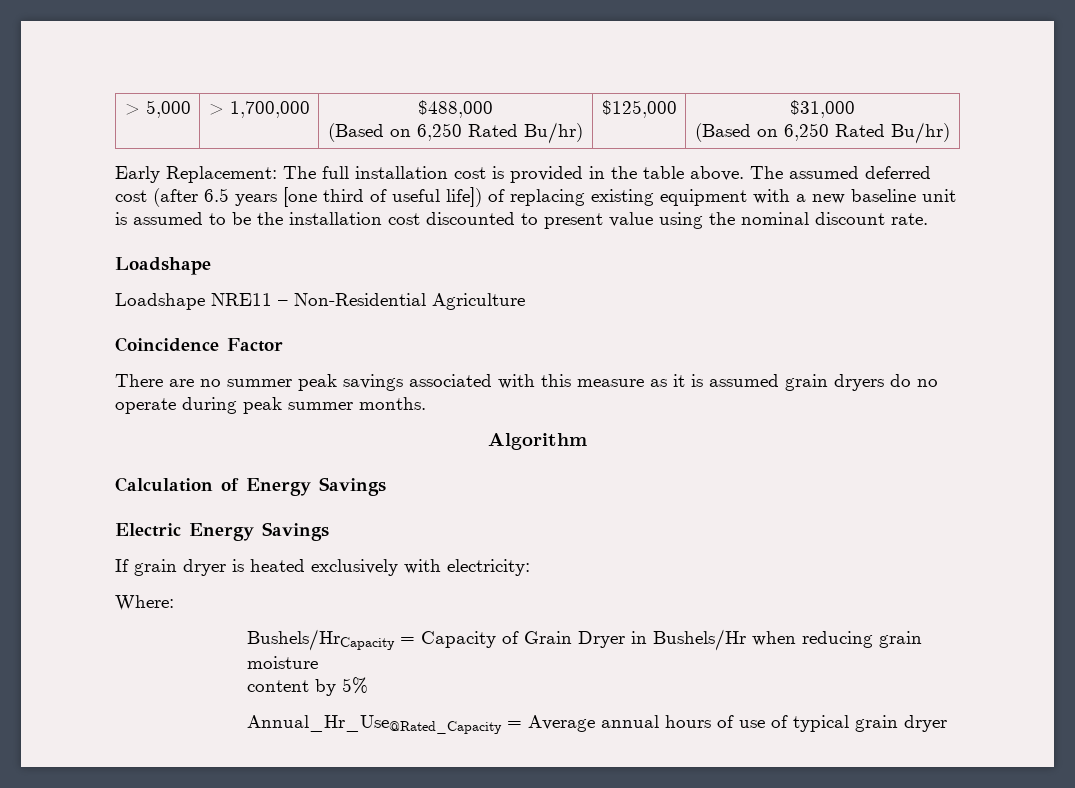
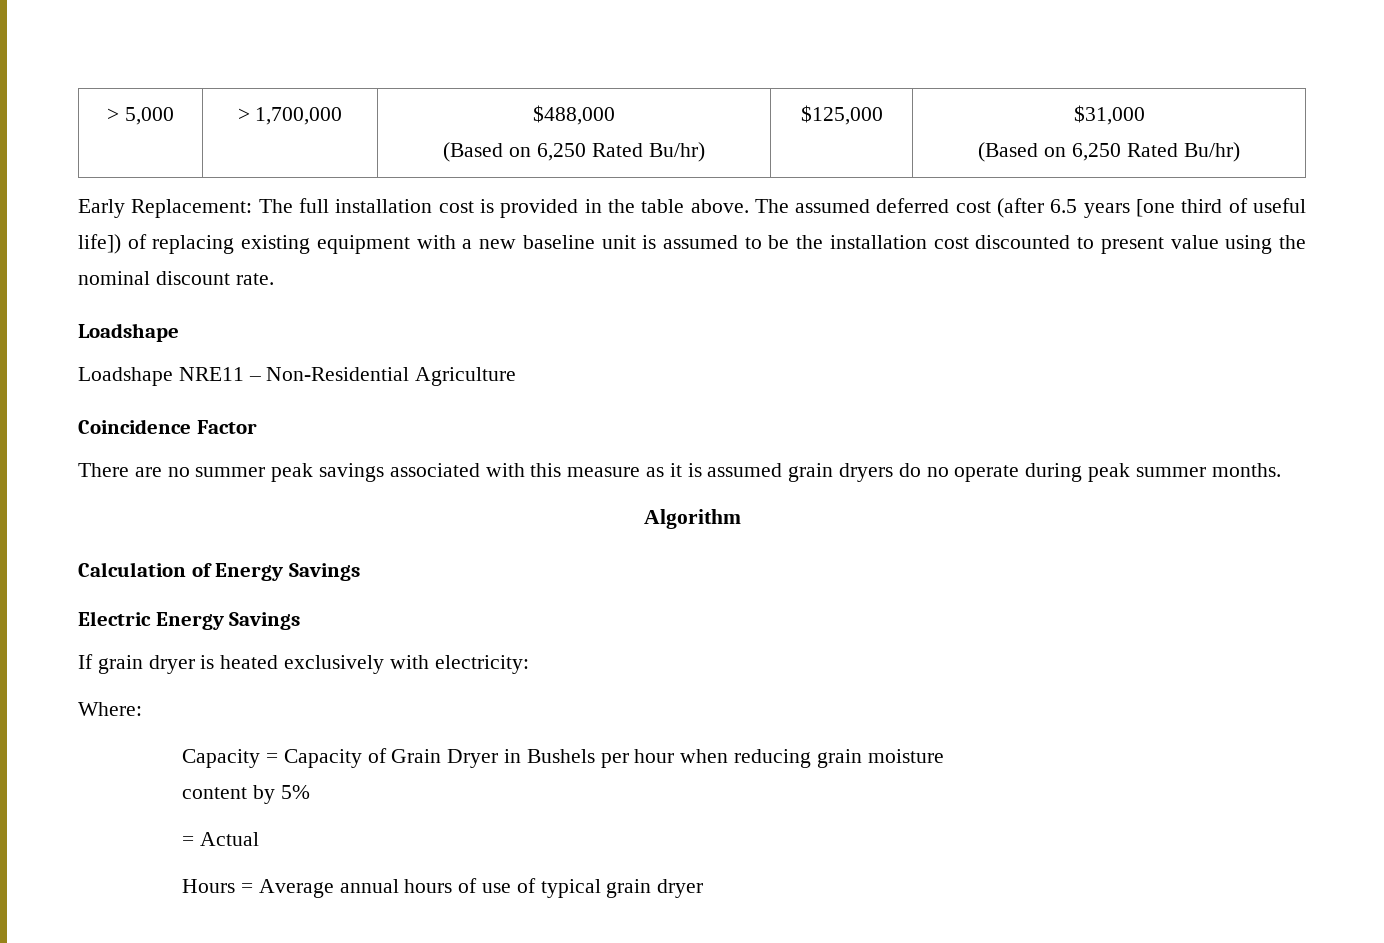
[247,629,396,651] Bushels/HrCapacity -> [182,749,261,768] Capacity
[653,629,747,651] Bushels/Hr -> [526,749,675,768] Bushels per hour
[247,715,503,734] Annual_Hr_Use@Rated_Capacity -> [182,832,260,846] [182,879,236,893] = Actual // Hours

